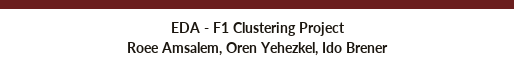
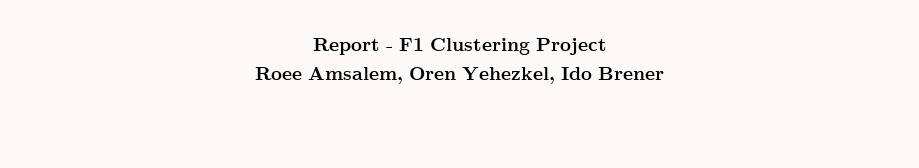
[170,22,200,33] EDA -> [312,38,380,55] Report

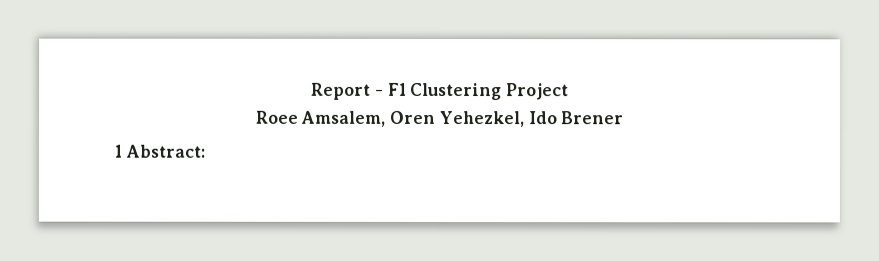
(664, 73) none -> [114,144,205,158] // 1 Abstract:

